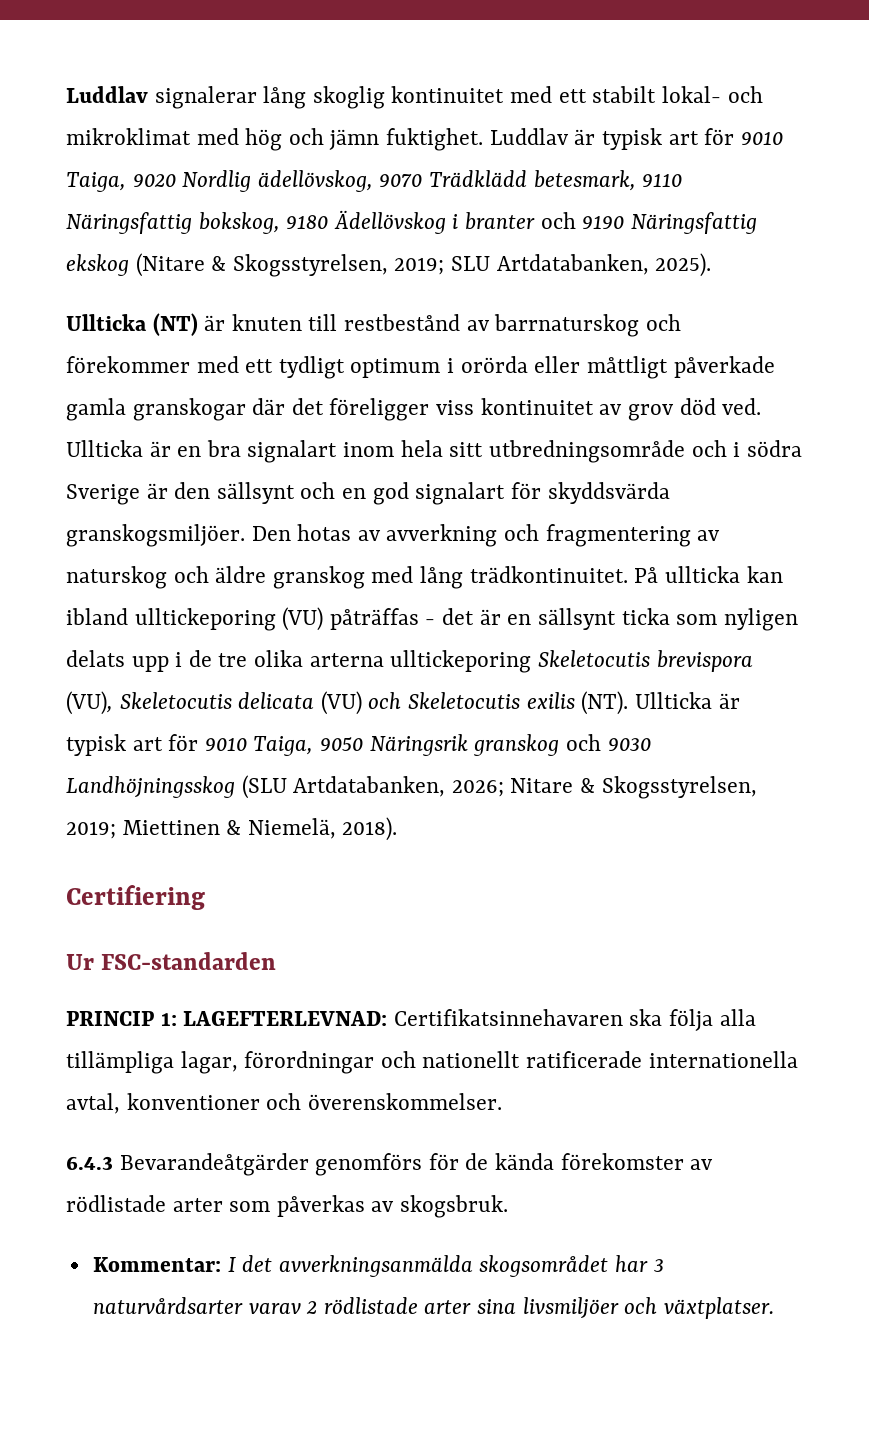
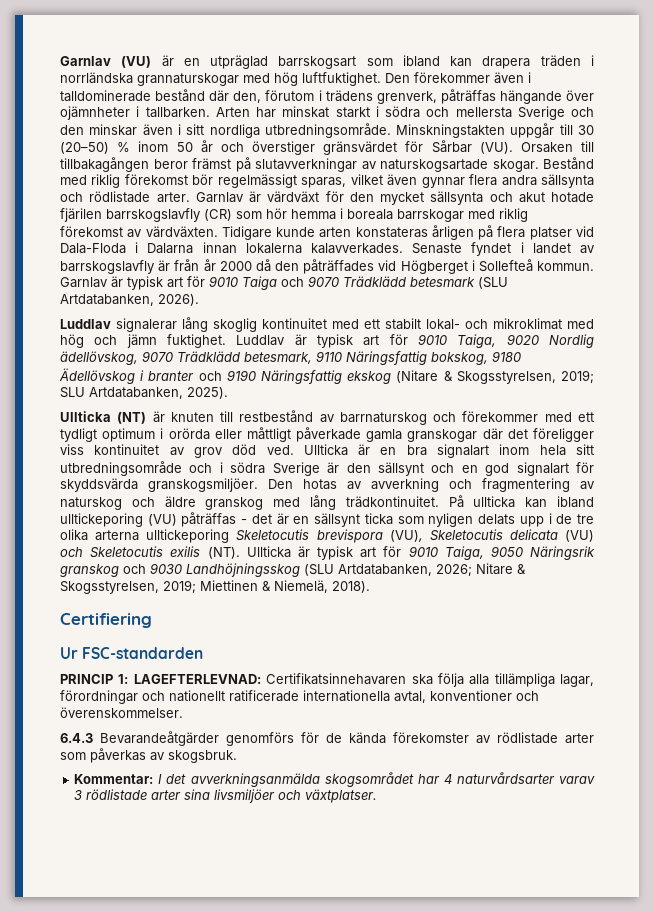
(66, 94) none -> [60,55,594,69] [60,72,531,86] [60,89,595,104] [60,106,594,120] [60,123,594,138] [60,140,594,155] [60,157,594,172] [60,174,594,188] [60,191,594,205] [60,208,528,222] [60,225,594,240] [60,242,594,256] [60,259,594,274] [60,276,508,290] [60,294,199,306] Garnlav (VU) är en utpräglad barrskogsart som ibland kan drapera träden i norrländska grannaturskogar med hög luftfuktighet. Den förekommer även i talldominerade bestånd där den, förutom i trädens grenverk, påträffas hängande över ojämnheter i tallbarken. Arten har minskat starkt i södra och mellersta Sverige och den minskar även i sitt nordliga utbredningsområde. Minskningstakten uppgår till 30 (20–50) % inom 50 år och överstiger gränsvärdet för Sårbar (VU). Orsaken till tillbakagången beror främst på slutavverkningar av naturskogsartade skogar. Bestånd med riklig förekomst bör regelmässigt sparas, vilket även gynnar flera andra sällsynta och rödlistade arter. Garnlav är värdväxt för den mycket sällsynta och akut hotade fjärilen barrskogslavfly (CR) som hör hemma i boreala barrskogar med riklig förekomst av värdväxten. Tidigare kunde arten konstateras årligen på flera platser vid Dala-Floda i Dalarna innan lokalerna kalavverkades. Senaste fyndet i landet av barrskogslavfly är från år 2000 då den påträffades vid Högberget i Sollefteå kommun. Garnlav är typisk art för 9010 Taiga och 9070 Trädklädd betesmark (SLU Artdatabanken, 2026). //
[653,1259,664,1272] 3 -> [443,774,452,784] 4
[306,1301,318,1314] 2 -> [74,790,83,800] 3

